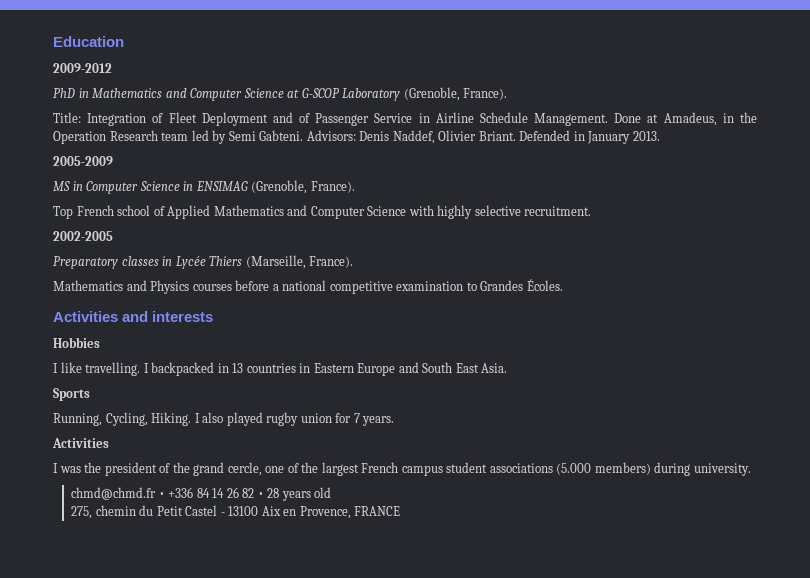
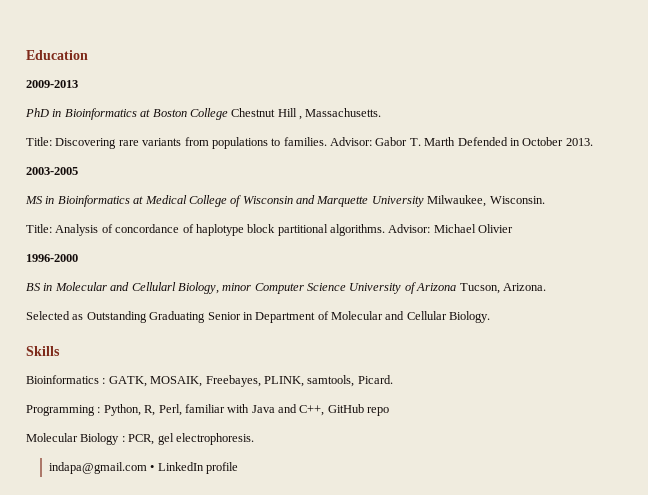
[53,63,112,73] 2009-2012 -> [26,80,78,88] 2009-2013
[92,87,508,101] [53,112,757,126] [53,130,516,144] Mathematics and Computer Science at G-SCOP Laboratory (Grenoble, France). // Title: Integration of Fleet Deployment and of Passenger Service in Airline Schedule Management. Done at Amadeus, in the Operation Research team led by Semi Gabteni. Advisors: Denis Naddef, Olivier Briant. -> [64,108,382,120] [26,137,456,149] Bioinformatics at Boston College Chestnut Hill , Massachusetts. // Title: Discovering rare variants from populations to families. Advisor: Gabor T. Marth
[587,131,631,144] January -> [522,137,564,146] October
[53,156,113,166] 2005-2009 -> [26,167,78,175] 2003-2005
[86,180,355,194] [53,205,592,219] [53,231,113,241] [53,255,354,269] [53,279,563,294] [53,311,214,322] [53,337,100,348] [53,362,508,376] [53,388,90,401] [53,412,395,426] [52,438,109,448] [53,462,751,476] [70,487,332,501] [70,505,401,519] Computer Science in ENSIMAG (Grenoble, France). // Top French school of Applied Mathematics and Computer Science with highly selective recruitment. // 2002-2005 // Preparatory classes in Lycée Thiers (Marseille, France). // Mathematics and Physics courses before a national competitive examination to Grandes Écoles. // Activities and interests // Hobbies // I like travelling. I backpacked in 13 countries in Eastern Europe and South East Asia. // Sports // Running, Cycling, Hiking. I also played rugby union for 7 years. // Activities // I was the president of the grand cercle, one of the largest French campus student associations (5.000 members) during university. // chmd@chmd.fr • +336 84 14 26 82 • 28 years old // 275, chemin du Petit Castel - 13100 Aix en Provence, FRANCE -> [57,195,545,207] [26,224,514,236] [26,254,78,262] [26,282,546,294] [26,311,491,323] [26,346,60,356] [26,375,393,387] [26,404,390,416] [26,433,254,445] [48,462,239,474] Bioinformatics at Medical College of Wisconsin and Marquette University Milwaukee, Wisconsin. // Title: Analysis of concordance of haplotype block partitional algorithms. Advisor: Michael Olivier // 1996-2000 // BS in Molecular and Cellularl Biology, minor Computer Science University of Arizona Tucson, Arizona. // Selected as Outstanding Graduating Senior in Department of Molecular and Cellular Biology. // Skills // Bioinformatics : GATK, MOSAIK, Freebayes, PLINK, samtools, Picard. // Programming : Python, R, Perl, familiar with Java and C++, GitHub repo // Molecular Biology : PCR, gel electrophoresis. // indapa@gmail.com • LinkedIn profile

